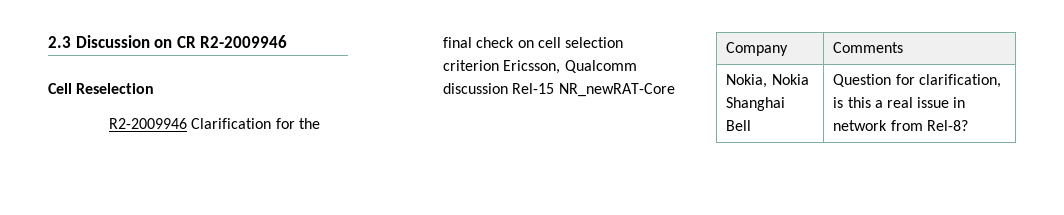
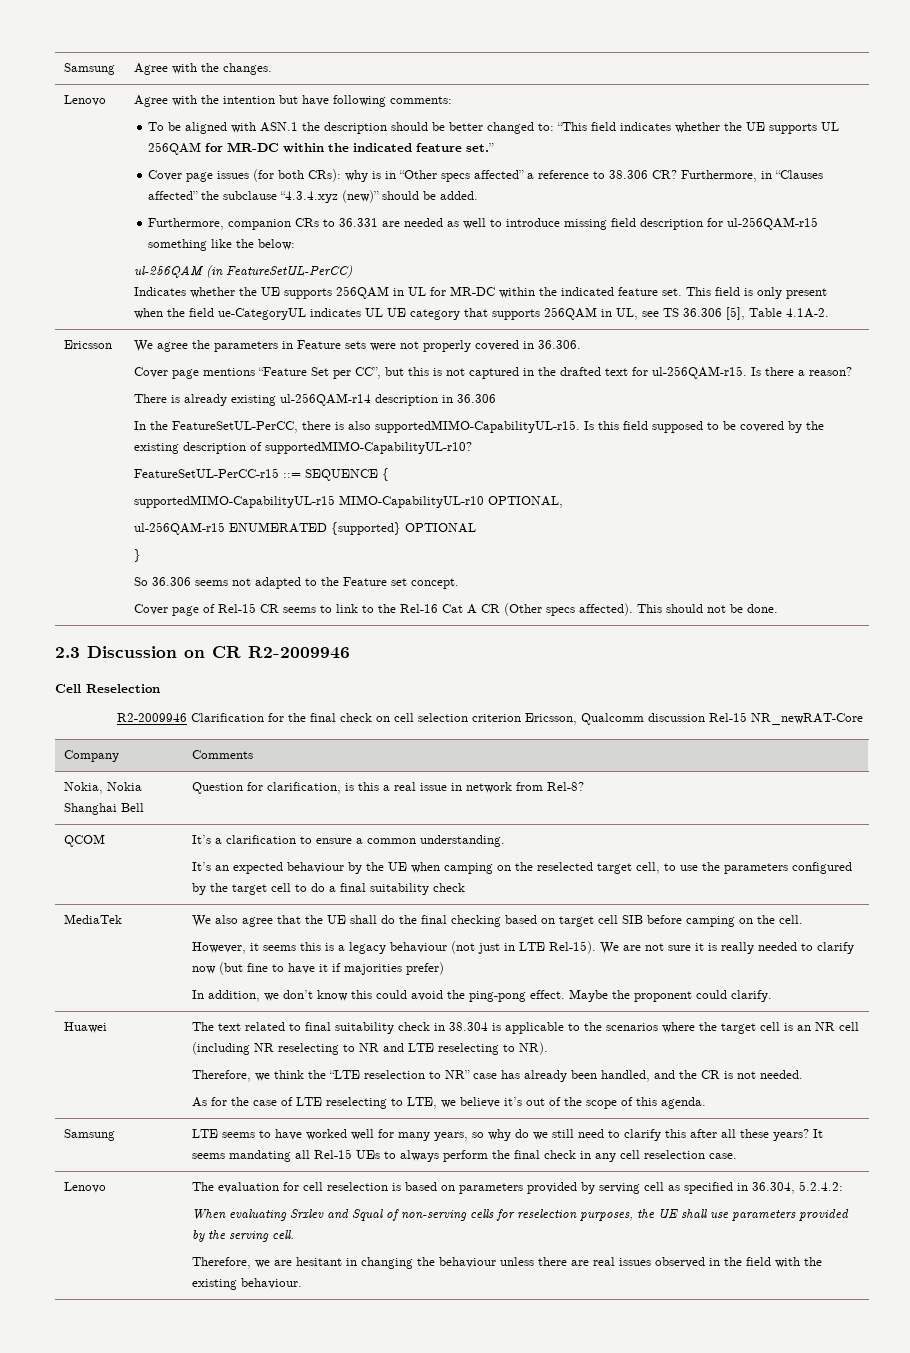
(48, 42) none -> [64,63,116,75] [134,63,273,75] [64,95,107,106] [134,95,453,107] [148,122,840,134] [148,142,495,155] [148,169,824,182] [148,190,479,203] [148,217,819,230] [148,239,296,251] [134,265,353,278] [134,286,828,299] [134,307,830,320] [64,340,113,349] [134,340,582,352] [134,366,853,379] [134,393,497,406] [134,420,825,433] [134,441,473,454] [134,468,390,481] [134,495,564,508] [134,522,477,535] [134,549,142,562] [134,577,460,589] [134,603,779,616] Samsung | Agree with the changes. // Lenovo | Agree with the intention but have following comments: // To be aligned with ASN.1 the description should be better changed to: “This field indicates whether the UE supports UL 256QAM for MR-DC within the indicated feature set.” // Cover page issues (for both CRs): why is in “Other specs affected” a reference to 38.306 CR? Furthermore, in “Clauses affected” the subclause “4.3.4.xyz (new)” should be added. // Furthermore, companion CRs to 36.331 are needed as well to introduce missing field description for ul-256QAM-r15 something like the below: // ul-256QAM (in FeatureSetUL-PerCC) // Indicates whether the UE supports 256QAM in UL for MR-DC within the indicated feature set. This field is only present when the field ue-CategoryUL indicates UL UE category that supports 256QAM in UL, see TS 36.306 [5], Table 4.1A-2. // Ericsson | We agree the parameters in Feature sets were not properly covered in 36.306. // Cover page mentions “Feature Set per CC”, but this is not captured in the drafted text for ul-256QAM-r15. Is there a reason? // There is already existing ul-256QAM-r14 description in 36.306 // In the FeatureSetUL-PerCC, there is also supportedMIMO-CapabilityUL-r15. Is this field supposed to be covered by the existing description of supportedMIMO-CapabilityUL-r10? // FeatureSetUL-PerCC-r15 ::= SEQUENCE { // supportedMIMO-CapabilityUL-r15 MIMO-CapabilityUL-r10 OPTIONAL, // ul-256QAM-r15 ENUMERATED {supported} OPTIONAL // } // So 36.306 seems not adapted to the Feature set concept. // Cover page of Rel-15 CR seems to link to the Rel-16 Cat A CR (Other specs affected). This should not be done. //
(968, 125) none -> [64,834,106,847] [192,835,506,847] [192,862,853,874] [192,883,466,895] [64,914,123,924] [192,915,804,927] [192,941,855,954] [192,962,445,975] [192,989,773,1002] [64,1022,108,1033] [192,1022,860,1034] [192,1042,549,1055] [192,1070,804,1082] [192,1097,707,1109] [64,1129,116,1141] [192,1129,824,1141] [192,1149,738,1162] [64,1182,107,1193] [192,1181,844,1194] [192,1209,850,1221] [192,1230,295,1242] [192,1257,823,1269] [192,1278,303,1290] // QCOM | It’s a clarification to ensure a common understanding. // It’s an expected behaviour by the UE when camping on the reselected target cell, to use the parameters configured by the target cell to do a final suitability check // MediaTek | We also agree that the UE shall do the final checking based on target cell SIB before camping on the cell. // However, it seems this is a legacy behaviour (not just in LTE Rel-15). We are not sure it is really needed to clarify now (but fine to have it if majorities prefer) // In addition, we don’t know this could avoid the ping-pong effect. Maybe the proponent could clarify. // Huawei | The text related to final suitability check in 38.304 is applicable to the scenarios where the target cell is an NR cell (including NR reselecting to NR and LTE reselecting to NR). // Therefore, we think the “LTE reselection to NR” case has already been handled, and the CR is not needed. // As for the case of LTE reselecting to LTE, we believe it’s out of the scope of this agenda. // Samsung | LTE seems to have worked well for many years, so why do we still need to clarify this after all these years? It seems mandating all Rel-15 UEs to always perform the final check in any cell reselection case. // Lenovo | The evaluation for cell reselection is based on parameters provided by serving cell as specified in 36.304, 5.2.4.2: // When evaluating Srxlev and Squal of non-serving cells for reselection purposes, the UE shall use parameters provided by the serving cell. // Therefore, we are hesitant in changing the behaviour unless there are real issues observed in the field with the existing behaviour.

